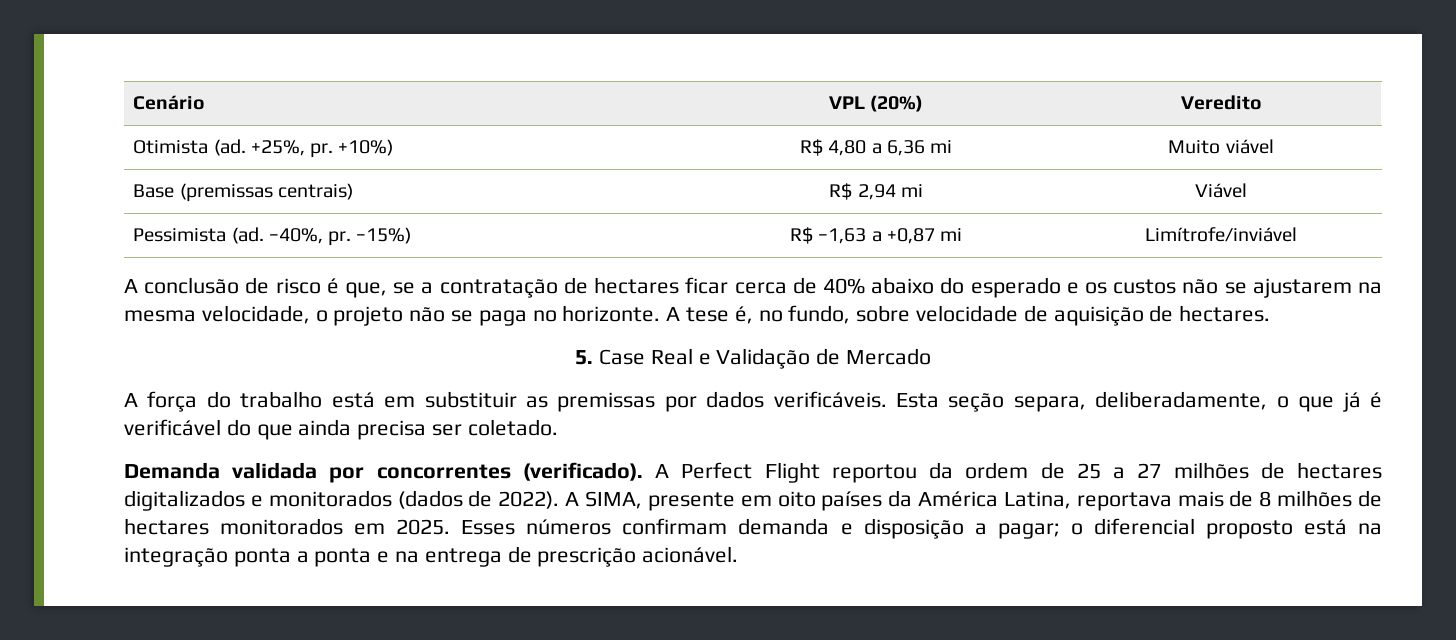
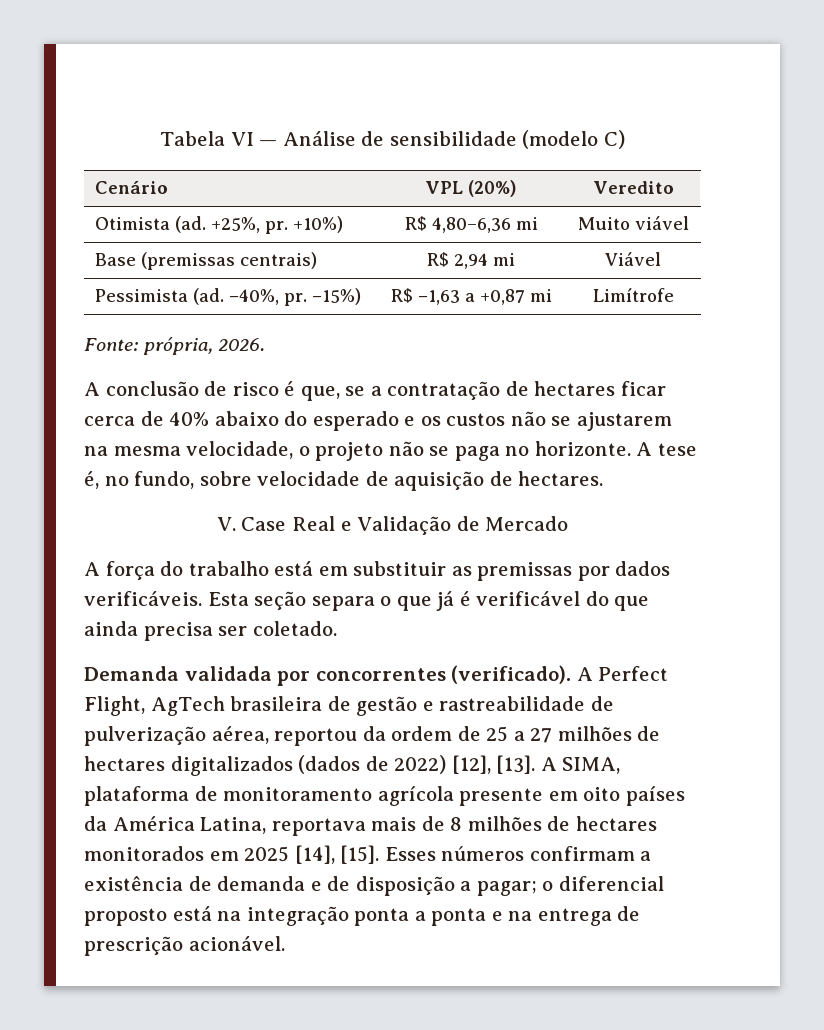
(133, 102) none -> [160,130,625,149] Tabela VI — Análise de sensibilidade (modelo C) //
[828,140,925,156] 4,80 a 6,36 -> [431,217,511,233] 4,80–6,36
[1145,227,1297,242] Limítrofe/inviável -> [592,288,674,302] [84,337,266,355] Limítrofe // Fonte: própria, 2026.
[575,350,594,365] 5. -> [216,517,236,531] V.
[1013,391,1268,412] separa, deliberadamente, -> [311,596,375,611] separa
[764,462,820,483] Flight -> [84,696,614,716] [84,726,269,746] Flight, AgTech brasileira de gestão e rastreabilidade de pulverização aérea,
[250,490,642,509] e monitorados (dados de 2022). A SIMA, -> [298,755,621,774] [84,786,454,806] (dados de 2022) [12], [13]. A SIMA, plataforma de monitoramento agrícola
[396,518,728,535] 2025. Esses números confirmam -> [244,845,652,864] [84,876,212,891] 2025 [14], [15]. Esses números confirmam a existência de
(853, 529) none -> [327,876,351,891] de

